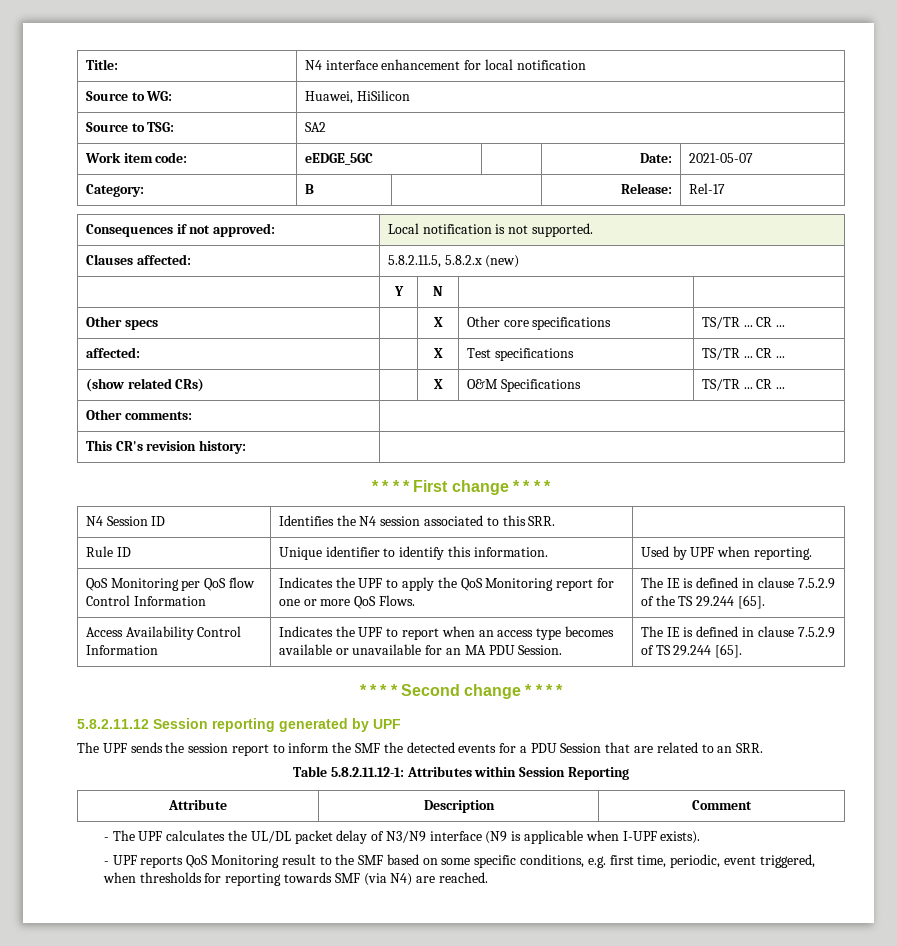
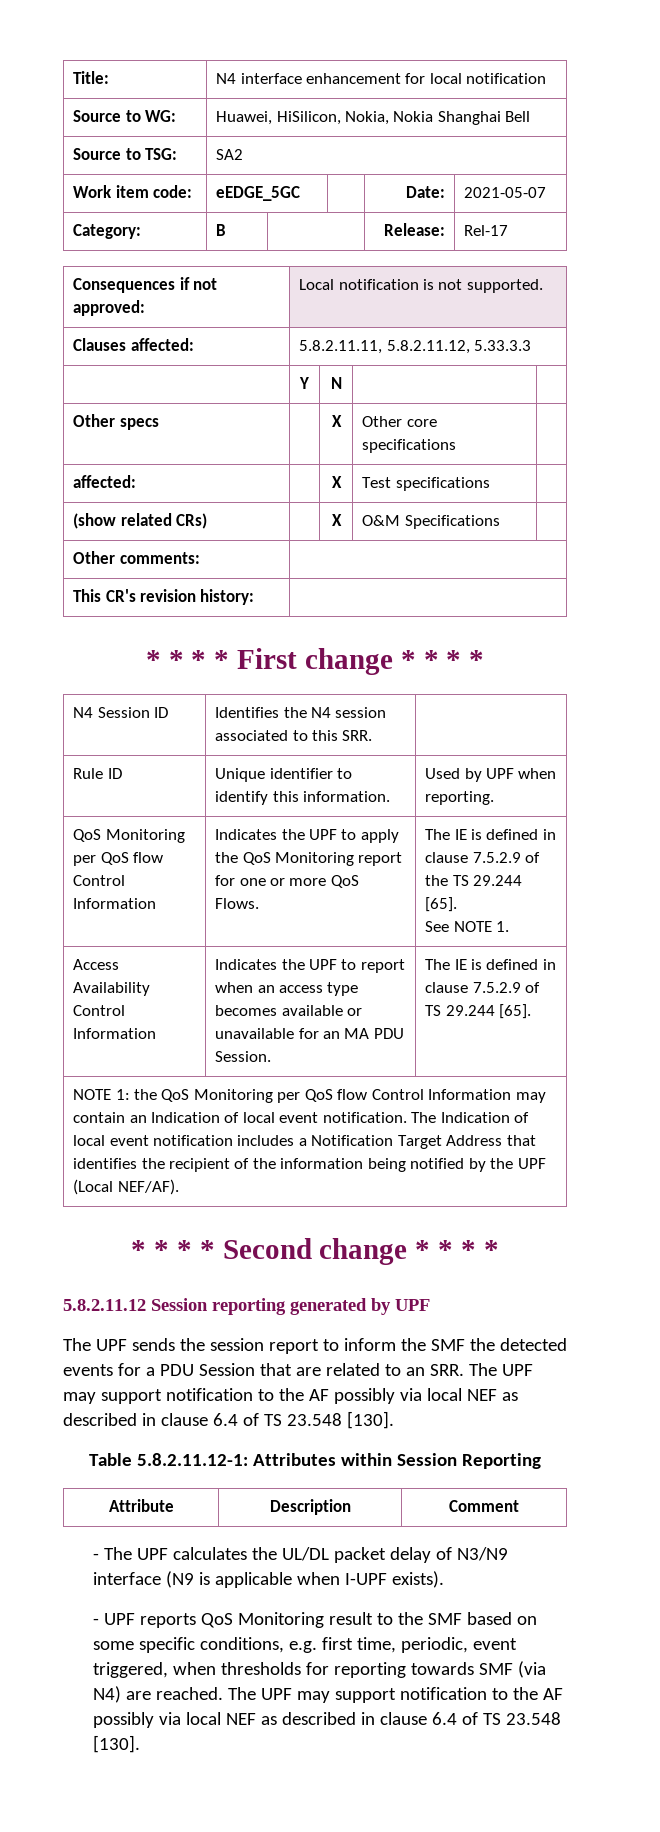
[356,90,410,101] HiSilicon -> [276,111,531,125] HiSilicon, Nokia, Nokia Shanghai Bell
[387,255,520,268] 5.8.2.11.5, 5.8.2.x (new) -> [299,340,532,354] 5.8.2.11.11, 5.8.2.11.12, 5.33.3.3
[701,317,786,329] TS/TR ... CR ... -> (457, 446) none
[701,348,786,360] TS/TR ... CR ... -> (490, 484) none
[701,379,786,391] TS/TR ... CR ... -> (500, 522) none
(765, 602) none -> [425,921,510,932] // See NOTE 1.
(743, 651) none -> [73,1089,546,1103] [73,1112,530,1123] [73,1135,536,1149] [73,1158,546,1172] [73,1179,179,1195] // NOTE 1: the QoS Monitoring per QoS flow Control Information may contain an Indication of local event notification. The Indication of local event notification includes a Notification Target Address that identifies the recipient of the information being notified by the UPF (Local NEF/AF).
(764, 748) none -> [468,1363,533,1376] [63,1388,518,1404] [63,1411,394,1429] The UPF may support notification to the AF possibly via local NEF as described in clause 6.4 of TS 23.548 [130].
(488, 877) none -> [227,1687,563,1703] [92,1712,561,1728] [92,1735,140,1753] The UPF may support notification to the AF possibly via local NEF as described in clause 6.4 of TS 23.548 [130].

